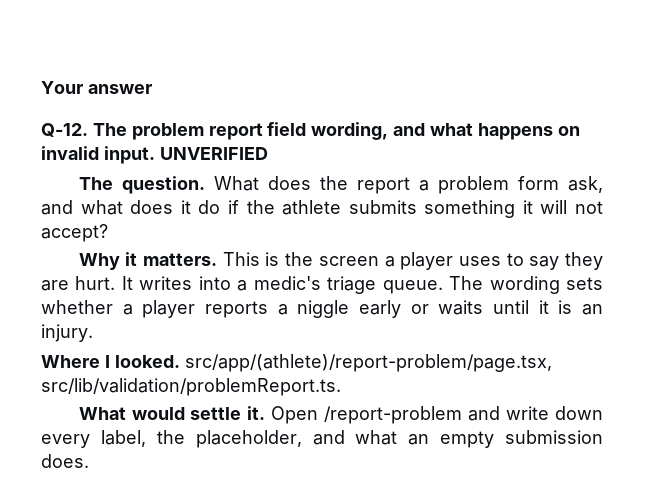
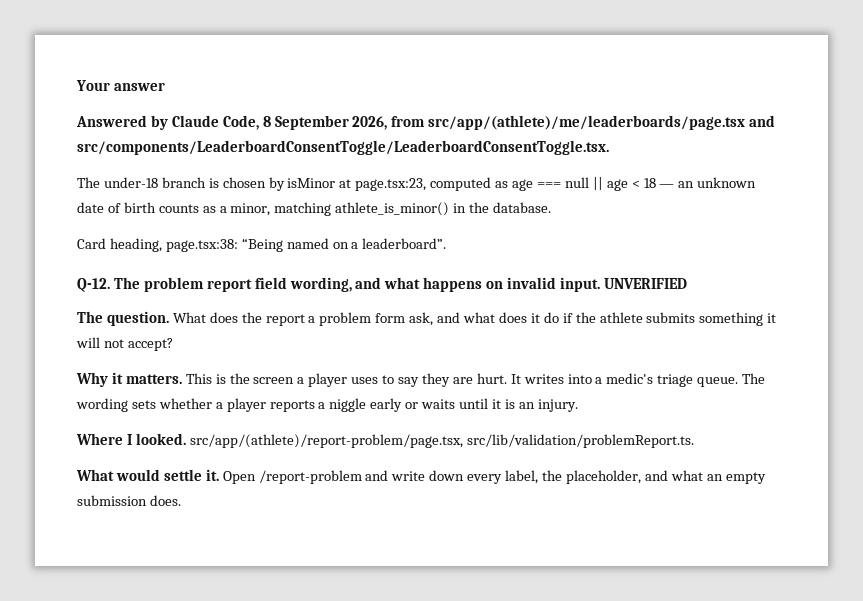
(152, 89) none -> [76,115,776,130] [77,140,609,155] [77,177,757,191] [77,202,552,216] [77,238,447,252] // Answered by Claude Code, 8 September 2026, from src/app/(athlete)/me/leaderboards/page.tsx and src/components/LeaderboardConsentToggle/LeaderboardConsentToggle.tsx. // The under-18 branch is chosen by isMinor at page.tsx:23, computed as age === null || age < 18 — an unknown date of birth counts as a minor, matching athlete_is_minor() in the database. // Card heading, page.tsx:38: “Being named on a leaderboard”.

